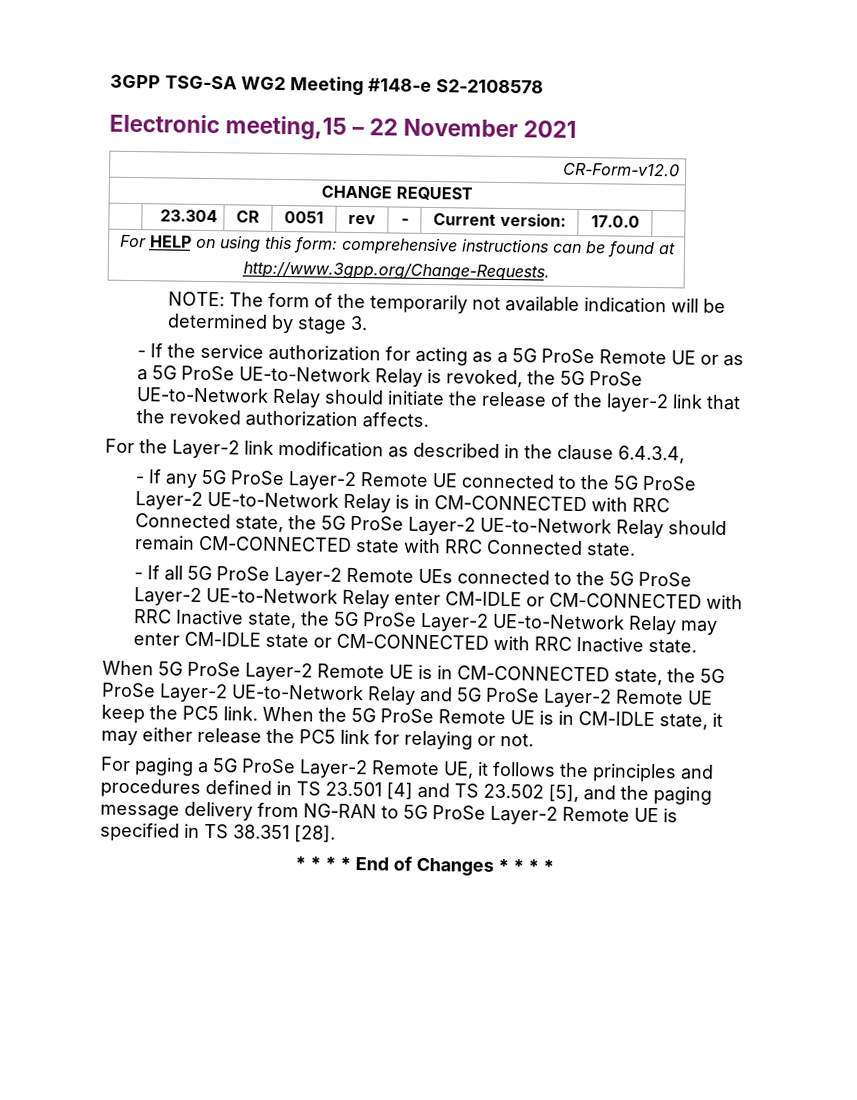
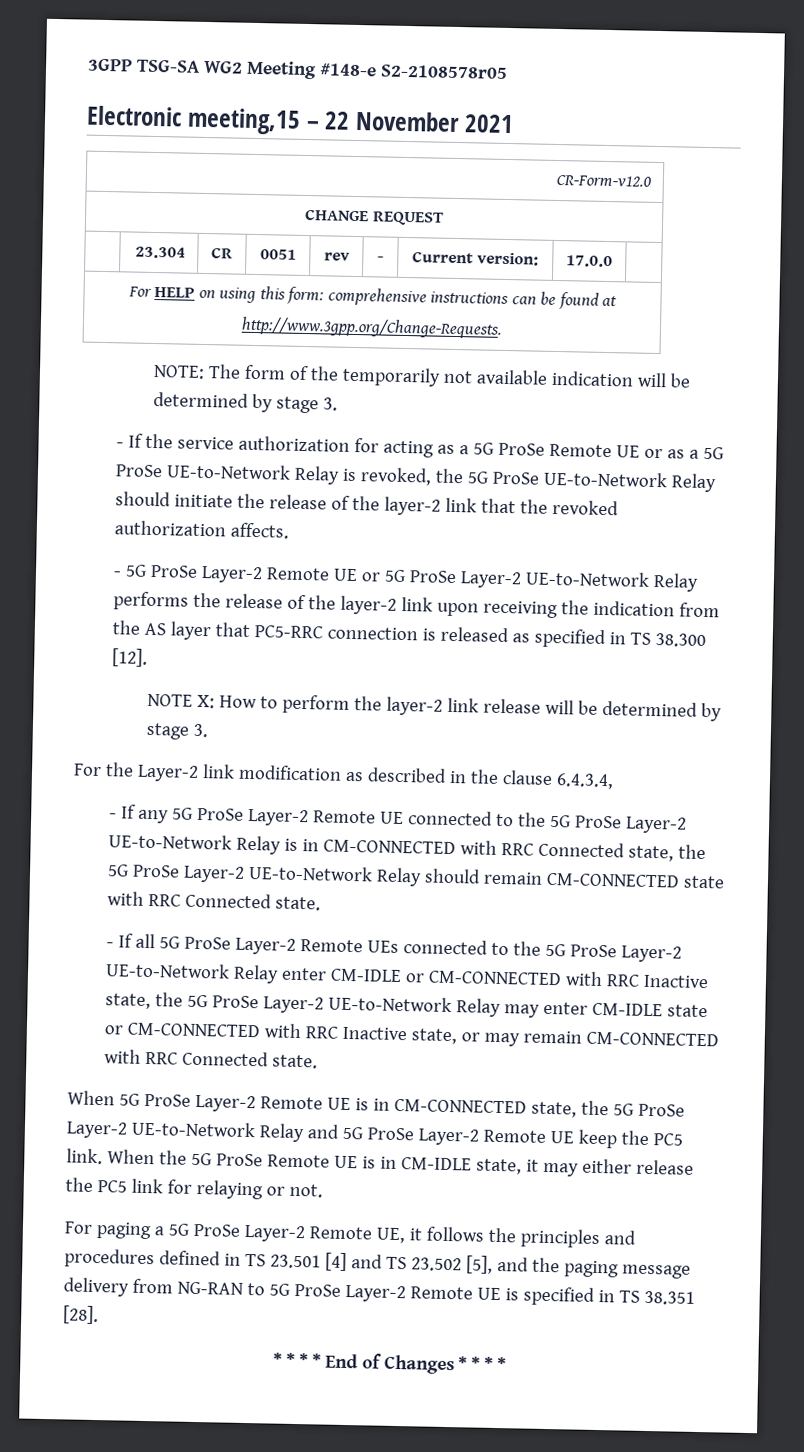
[436,79,544,94] S2-2108578 -> [379,64,508,79] S2-2108578r05
(429, 420) none -> [113,564,700,592] [113,591,721,619] [112,620,707,649] [112,648,149,667] [147,693,723,722] [146,722,209,740] // - 5G ProSe Layer-2 Remote UE or 5G ProSe Layer-2 UE-to-Network Relay performs the release of the layer-2 link upon receiving the indication from the AS layer that PC5-RRC connection is released as specified in TS 38.300 [12]. // NOTE X: How to perform the layer-2 link release will be determined by stage 3.
(644, 644) none -> [411,1028,720,1047] [104,1049,270,1067] state, or may remain CM-CONNECTED with RRC Connected

